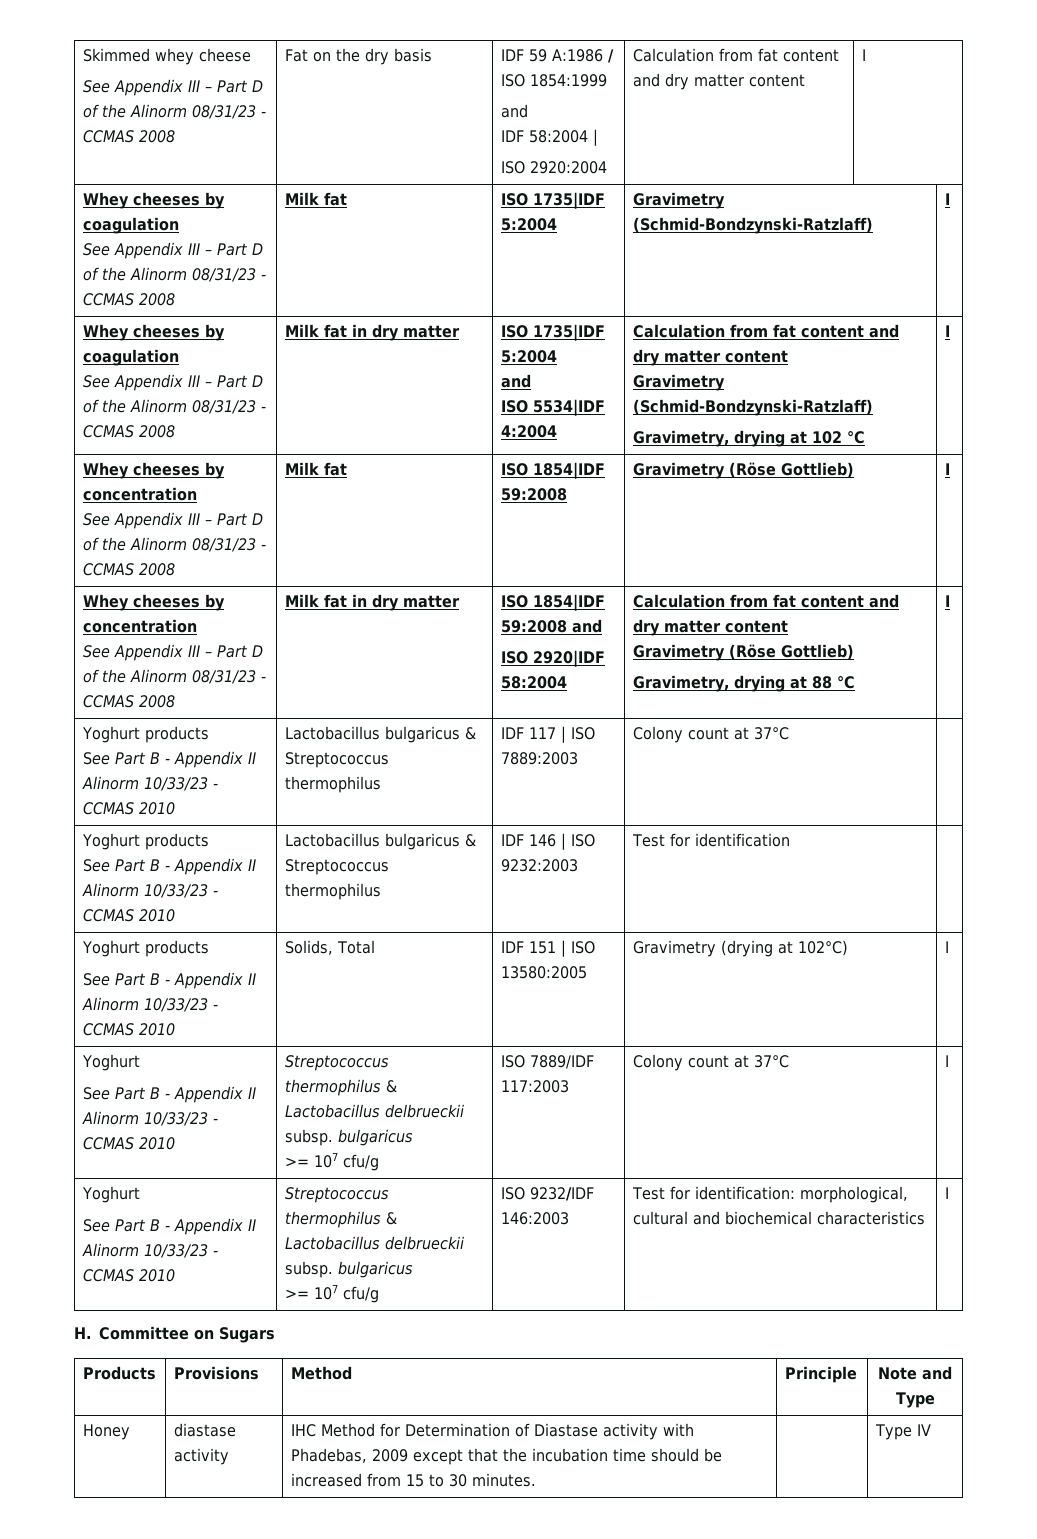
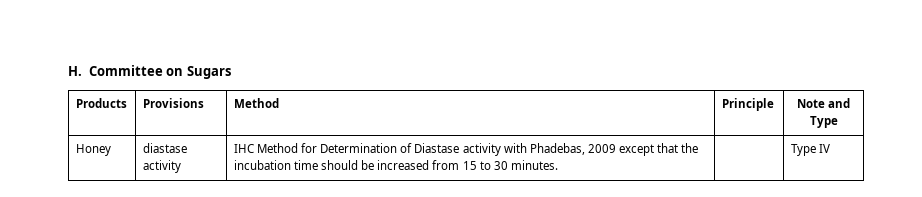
[82,48,251,65] [82,79,263,96] [82,104,266,119] [82,130,175,143] [284,48,432,65] [500,49,614,63] [500,74,607,87] [500,104,528,118] [500,129,598,146] [500,161,607,174] [632,48,839,62] [632,73,805,90] [861,49,866,61] [82,192,225,209] [82,217,179,234] [82,242,263,259] [82,267,266,282] [82,293,175,306] [284,192,347,206] [500,192,605,209] [500,218,557,231] [632,192,725,209] [632,217,873,234] [944,193,950,205] [82,324,225,341] [82,349,179,366] [82,374,263,391] [82,399,266,414] [82,425,175,438] [284,324,460,341] [500,324,605,341] [500,350,557,363] [500,374,531,388] [500,399,605,416] [500,425,557,438] [632,324,899,338] [632,349,788,366] [632,374,725,391] [632,399,873,416] [632,430,865,447] [944,325,950,337] [82,462,225,479] [82,487,197,501] [82,512,263,529] [82,537,266,552] [82,563,175,576] [284,462,347,476] [500,462,605,479] [500,488,567,501] [632,462,854,479] [944,463,950,475] [82,594,225,611] [82,619,197,633] [82,644,263,661] [82,669,266,684] [82,695,175,708] [284,594,460,611] [500,594,605,611] [500,619,602,633] [500,650,605,667] [500,676,567,689] [632,594,899,608] [632,619,788,636] [632,644,854,661] [632,675,855,692] [944,595,950,607] [81,726,209,743] [82,751,256,768] [81,776,218,791] [82,802,175,815] [284,726,476,743] [284,752,389,768] [284,776,381,793] [500,726,595,743] [500,752,578,765] [632,726,789,743] [81,833,209,850] [82,858,256,875] [81,883,218,898] [82,909,175,922] [284,833,476,850] [284,859,389,875] [284,883,381,900] [500,833,595,850] [500,859,578,872] [631,833,790,847] [81,940,209,957] [82,972,256,989] [81,997,218,1012] [82,1023,175,1036] [284,940,375,955] [500,940,595,957] [500,966,587,979] [632,940,848,957] [944,941,949,953] [81,1054,140,1071] [82,1086,256,1103] [81,1111,218,1126] [82,1137,175,1150] [284,1055,389,1071] [284,1079,397,1096] [284,1104,464,1118] [284,1129,413,1146] [284,1152,379,1171] [500,1055,594,1069] [500,1080,569,1093] [632,1054,789,1071] [944,1055,949,1067] [81,1186,140,1203] [82,1218,256,1235] [81,1243,218,1258] [82,1269,175,1282] [284,1187,389,1203] [284,1211,397,1228] [284,1236,464,1250] [284,1261,413,1278] [284,1284,379,1303] [500,1187,594,1201] [500,1212,569,1225] [631,1186,908,1203] [632,1211,925,1225] [944,1187,949,1199] Skimmed whey cheese // See Appendix III – Part D of the Alinorm 08/31/23 - CCMAS 2008 | Fat on the dry basis | IDF 59 A:1986 / ISO 1854:1999 // and // IDF 58:2004 | // ISO 2920:2004 | Calculation from fat content and dry matter content | I // Whey cheeses by coagulation // See Appendix III – Part D of the Alinorm 08/31/23 - CCMAS 2008 | Milk fat | ISO 1735|IDF 5:2004 | Gravimetry (Schmid-Bondzynski-Ratzlaff) | I // Whey cheeses by coagulation // See Appendix III – Part D of the Alinorm 08/31/23 - CCMAS 2008 | Milk fat in dry matter | ISO 1735|IDF 5:2004 // and // ISO 5534|IDF 4:2004 | Calculation from fat content and dry matter content // Gravimetry (Schmid-Bondzynski-Ratzlaff) // Gravimetry, drying at 102 °C | I // Whey cheeses by concentration // See Appendix III – Part D of the Alinorm 08/31/23 - CCMAS 2008 | Milk fat | ISO 1854|IDF 59:2008 | Gravimetry (Röse Gottlieb) | I // Whey cheeses by concentration // See Appendix III – Part D of the Alinorm 08/31/23 - CCMAS 2008 | Milk fat in dry matter | ISO 1854|IDF 59:2008 and // ISO 2920|IDF 58:2004 | Calculation from fat content and dry matter content // Gravimetry (Röse Gottlieb) // Gravimetry, drying at 88 °C | I // Yoghurt products // See Part B - Appendix II Alinorm 10/33/23 - CCMAS 2010 | Lactobacillus bulgaricus & Streptococcus thermophilus | IDF 117 | ISO 7889:2003 | Colony count at 37°C | // Yoghurt products // See Part B - Appendix II Alinorm 10/33/23 - CCMAS 2010 | Lactobacillus bulgaricus & Streptococcus thermophilus | IDF 146 | ISO 9232:2003 | Test for identification | // Yoghurt products // See Part B - Appendix II Alinorm 10/33/23 - CCMAS 2010 | Solids, Total | IDF 151 | ISO 13580:2005 | Gravimetry (drying at 102°C) | I // Yoghurt // See Part B - Appendix II Alinorm 10/33/23 - CCMAS 2010 | Streptococcus thermophilus & Lactobacillus delbrueckii subsp. bulgaricus // >= 107 cfu/g | ISO 7889/IDF 117:2003 | Colony count at 37°C | I // Yoghurt // See Part B - Appendix II Alinorm 10/33/23 - CCMAS 2010 | Streptococcus thermophilus & Lactobacillus delbrueckii subsp. bulgaricus // >= 107 cfu/g | ISO 9232/IDF 146:2003 | Test for identification: morphological, cultural and biochemical characteristics | I // -> (68, 71) none

